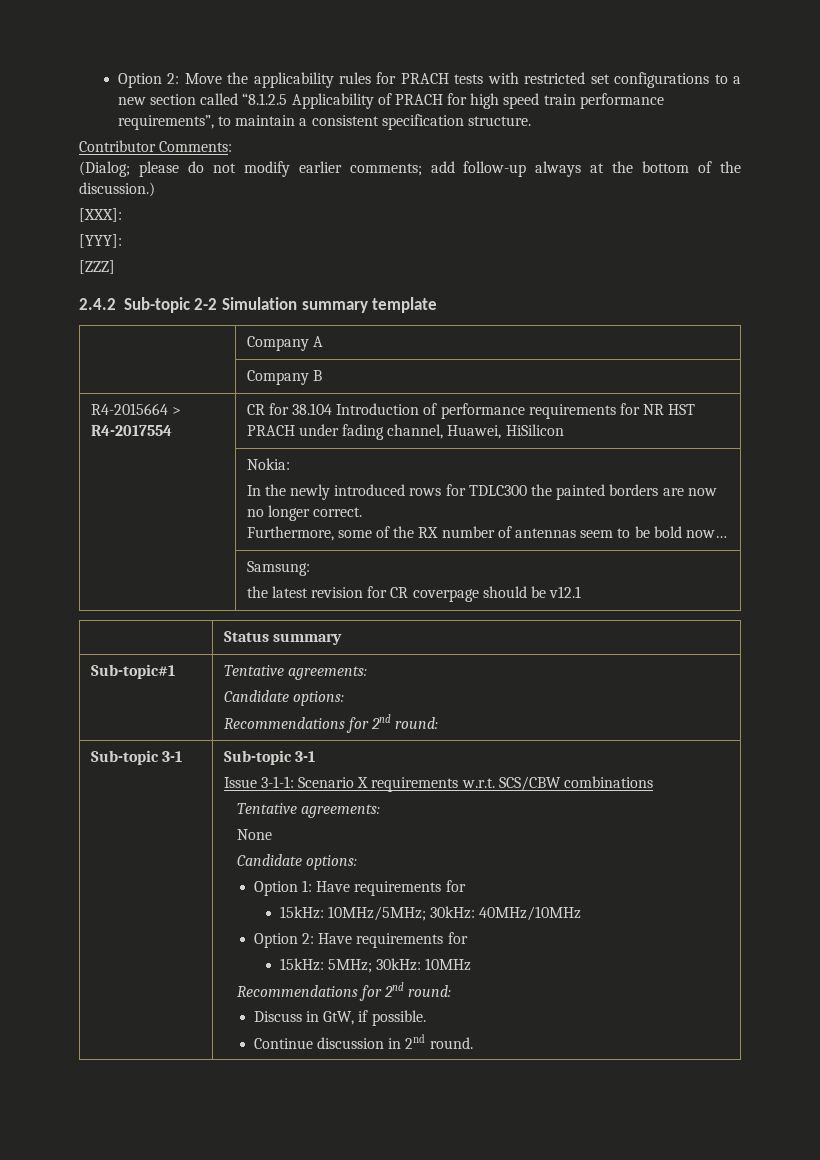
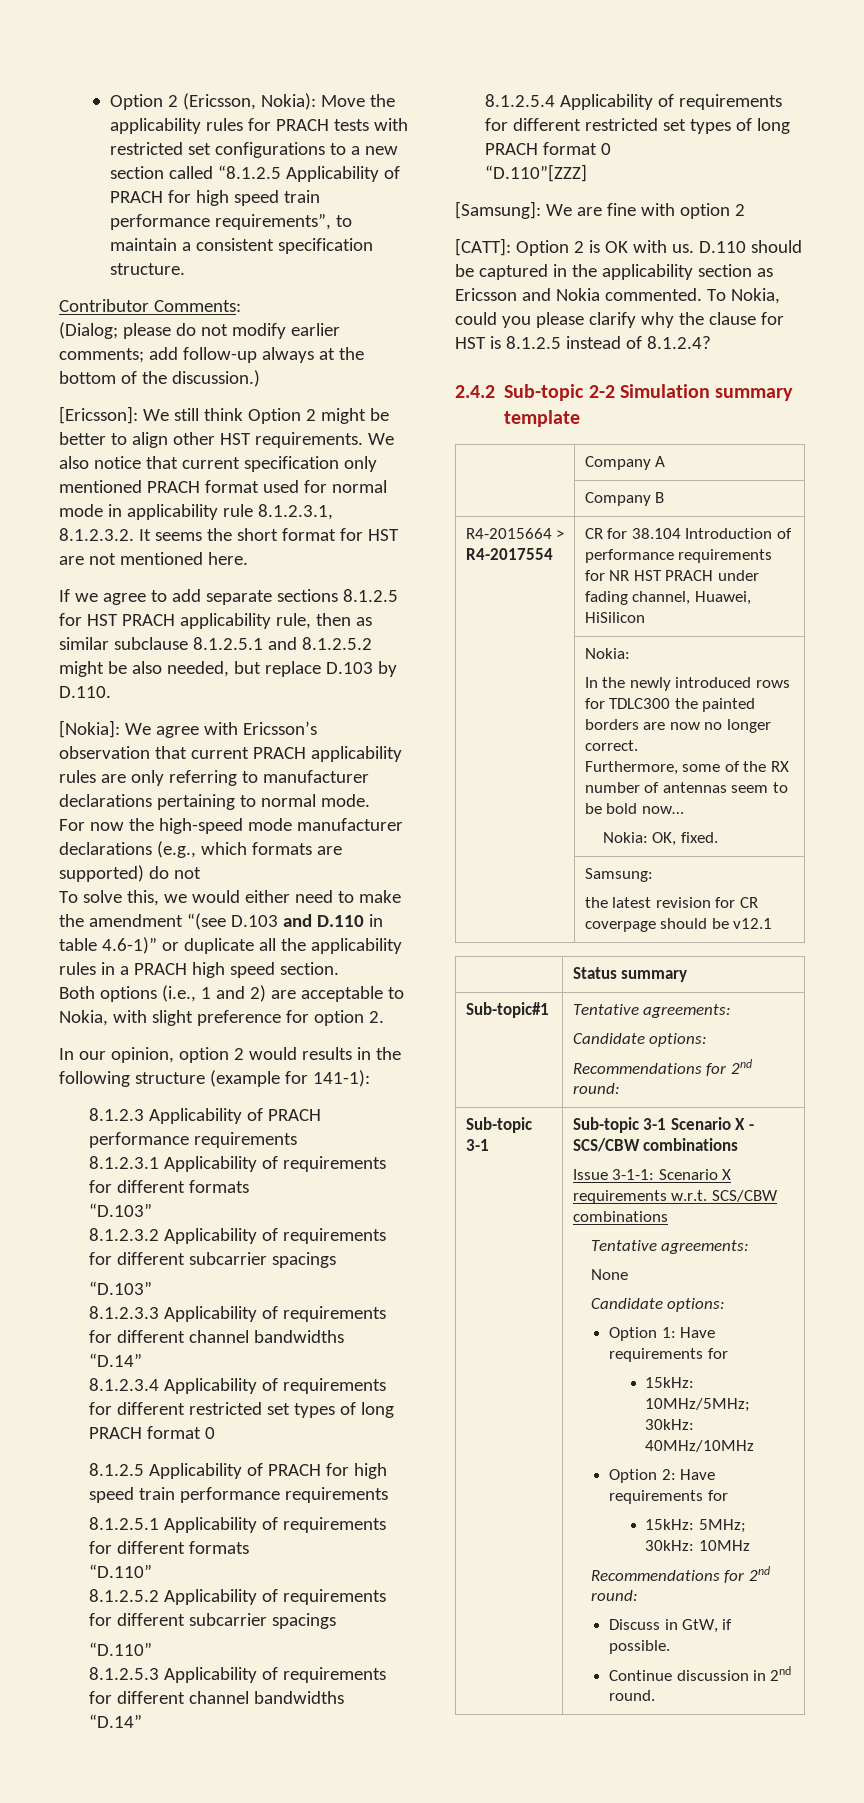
[117,73,180,88] Option 2: -> [109,93,316,110] Option 2 (Ericsson, Nokia):
[79,208,122,222] [79,234,122,248] [79,260,115,274] [XXX]: // [YYY]: // [ZZZ] -> [59,406,389,424] [59,432,394,448] [59,456,377,472] [59,480,387,493] [59,504,333,520] [59,528,399,541] [59,552,248,565] [59,589,398,605] [59,613,372,629] [59,637,372,650] [59,661,397,677] [59,686,111,698] [59,720,317,738] [59,746,402,762] [59,770,369,786] [59,794,370,810] [59,818,403,834] [59,841,342,858] [59,865,201,882] [59,890,401,906] [59,913,383,930] [59,937,402,954] [59,962,339,978] [59,985,404,1002] [59,1010,384,1026] [59,1047,401,1063] [59,1070,370,1087] [89,1108,322,1124] [89,1132,298,1148] [89,1156,387,1172] [89,1180,250,1193] [89,1203,153,1217] [89,1228,387,1244] [89,1252,337,1268] [89,1281,153,1295] [89,1306,387,1322] [89,1330,345,1343] [89,1353,143,1367] [89,1378,387,1394] [89,1402,395,1418] [89,1426,216,1439] [89,1463,388,1479] [89,1487,389,1503] [89,1517,387,1533] [89,1541,250,1554] [89,1564,153,1578] [89,1589,387,1605] [89,1613,337,1629] [89,1642,153,1656] [89,1667,387,1683] [89,1691,345,1704] [89,1714,143,1728] [485,94,783,110] [485,118,791,134] [485,142,612,155] [485,164,588,182] [455,201,745,219] [455,238,802,256] [455,264,773,280] [455,288,780,304] [455,312,784,328] [455,336,711,349] [Ericsson]: We still think Option 2 might be better to align other HST requirements. We also notice that current specification only mentioned PRACH format used for normal mode in applicability rule 8.1.2.3.1, 8.1.2.3.2. It seems the short format for HST are not mentioned here. // If we agree to add separate sections 8.1.2.5 for HST PRACH applicability rule, then as similar subclause 8.1.2.5.1 and 8.1.2.5.2 might be also needed, but replace D.103 by D.110. // [Nokia]: We agree with Ericsson’s observation that current PRACH applicability rules are only referring to manufacturer declarations pertaining to normal mode. // For now the high-speed mode manufacturer declarations (e.g., which formats are supported) do not // To solve this, we would either need to make the amendment “(see D.103 and D.110 in table 4.6-1)” or duplicate all the applicability rules in a PRACH high speed section. // Both options (i.e., 1 and 2) are acceptable to Nokia, with slight preference for option 2. // In our opinion, option 2 would results in the following structure (example for 141-1): // 8.1.2.3 Applicability of PRACH performance requirements // 8.1.2.3.1 Applicability of requirements for different formats // “D.103” // 8.1.2.3.2 Applicability of requirements for different subcarrier spacings // “D.103” // 8.1.2.3.3 Applicability of requirements for different channel bandwidths // “D.14” // 8.1.2.3.4 Applicability of requirements for different restricted set types of long PRACH format 0 // 8.1.2.5 Applicability of PRACH for high speed train performance requirements // 8.1.2.5.1 Applicability of requirements for different formats // “D.110” // 8.1.2.5.2 Applicability of requirements for different subcarrier spacings // “D.110” // 8.1.2.5.3 Applicability of requirements for different channel bandwidths // “D.14” // 8.1.2.5.4 Applicability of requirements for different restricted set types of long PRACH format 0 // “D.110”[ZZZ] // [Samsung]: We are fine with option 2 // [CATT]: Option 2 is OK with us. D.110 should be captured in the applicability section as Ericsson and Nokia commented. To Nokia, could you please clarify why the clause for HST is 8.1.2.5 instead of 8.1.2.4?
(727, 534) none -> [602,832,718,846] // Nokia: OK, fixed.
(315, 756) none -> [670,1117,754,1130] [572,1138,739,1152] Scenario X - SCS/CBW combinations

